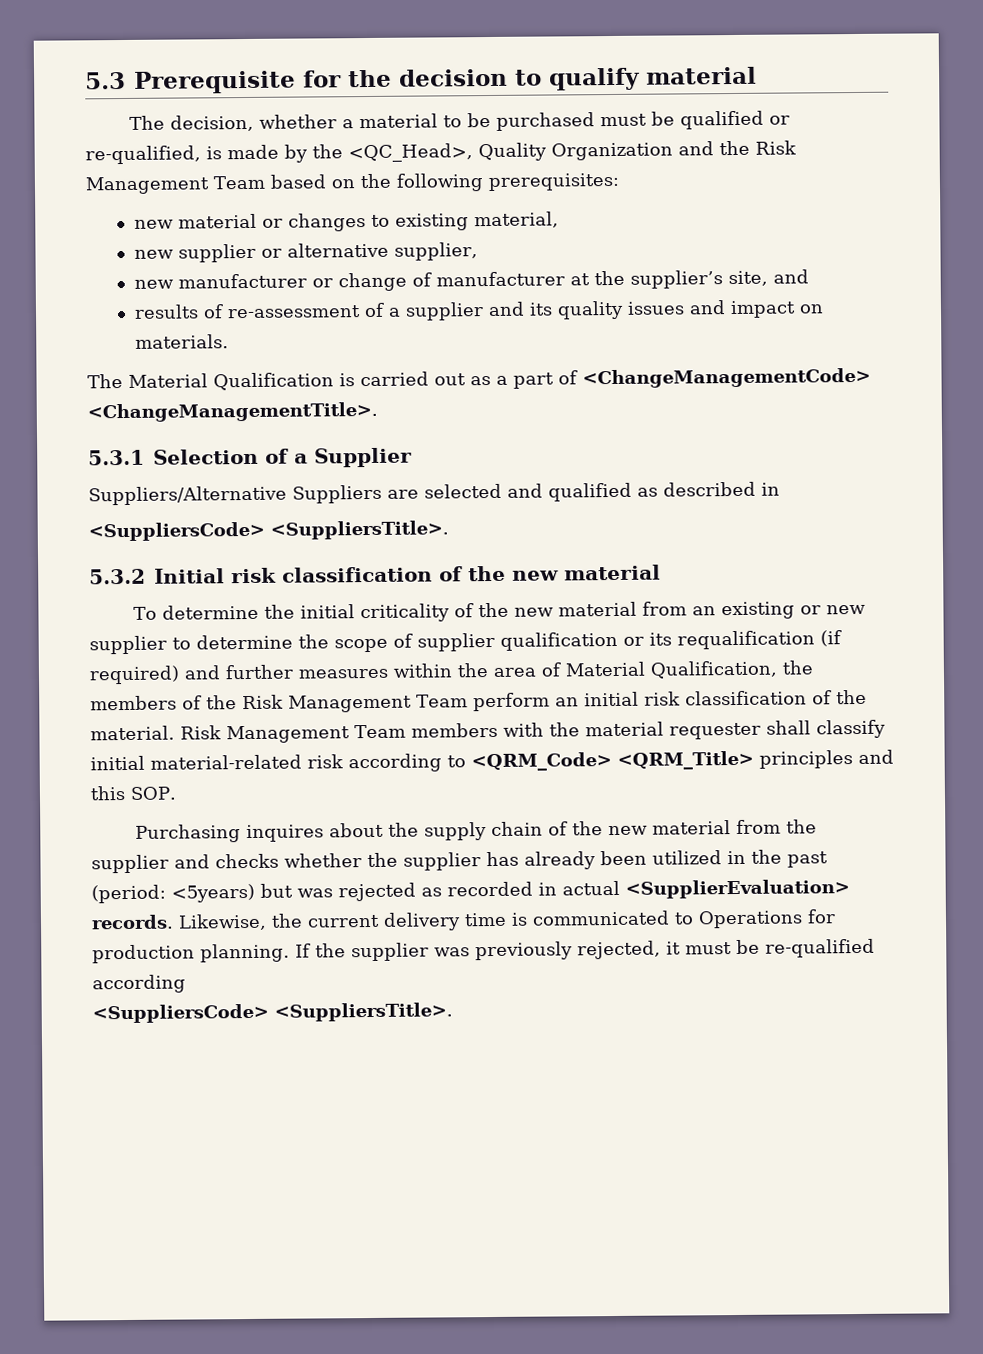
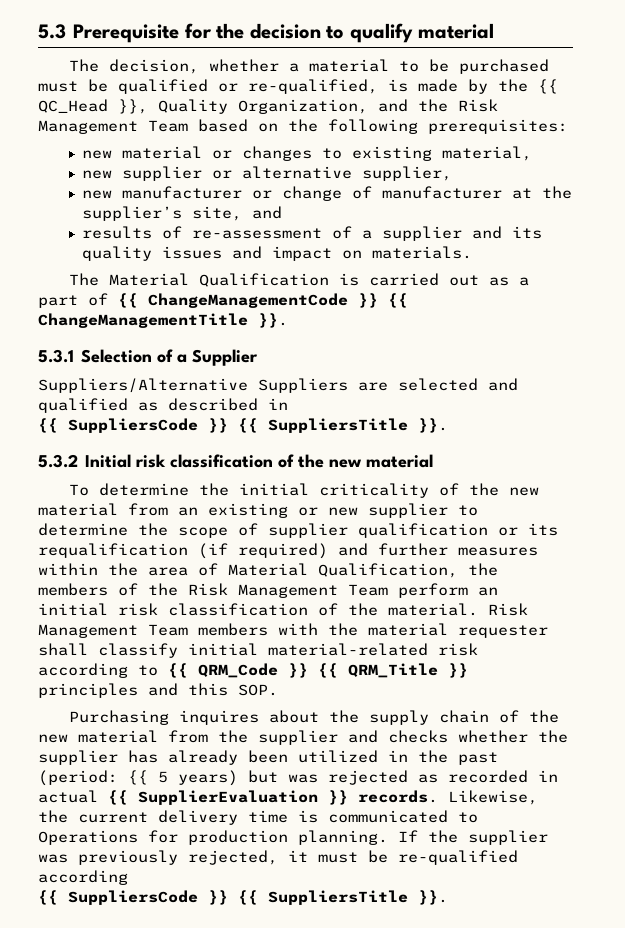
[348,142,673,163] <QC_Head>, Quality Organization -> [538,79,558,94] [38,99,368,114] {{ QC_Head }}, Quality Organization,
[582,367,871,389] [87,401,378,423] <ChangeManagementCode> <ChangeManagementTitle>. -> [118,293,408,308] [38,313,288,328] {{ ChangeManagementCode }} {{ ChangeManagementTitle }}.
[88,520,449,542] <SuppliersCode> <SuppliersTitle>. -> [38,418,448,433] {{ SuppliersCode }} {{ SuppliersTitle }}.
[471,750,754,772] <QRM_Code> <QRM_Title> -> [168,663,468,678] {{ QRM_Code }} {{ QRM_Title }}
[171,883,255,903] <5years) -> [128,770,238,786] {{ 5 years)
[625,879,850,899] <SupplierEvaluation> -> [108,790,348,805] {{ SupplierEvaluation }}
[92,1002,453,1024] <SuppliersCode> <SuppliersTitle>. -> [38,890,448,905] {{ SuppliersCode }} {{ SuppliersTitle }}.

